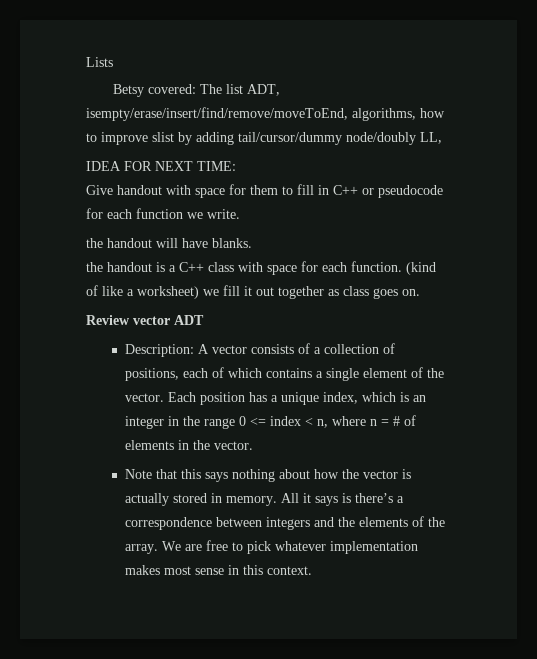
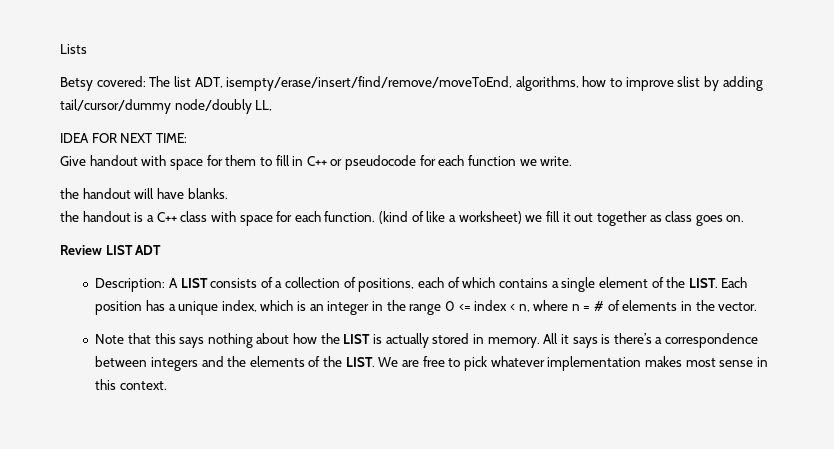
[133,316,170,325] vector -> [105,245,133,255] LIST
[211,345,247,354] vector -> [180,278,208,288] LIST
[124,393,164,402] vector. -> [688,278,718,288] LIST.
[362,470,398,479] vector -> [343,334,371,344] LIST
[124,544,158,554] array. -> [345,357,375,367] LIST.

